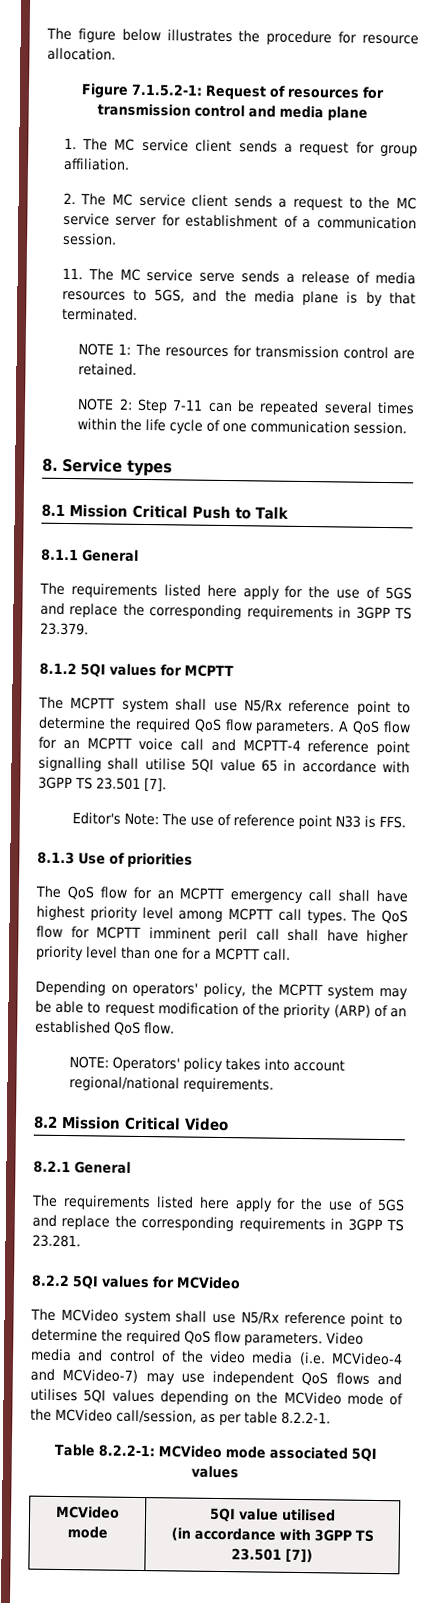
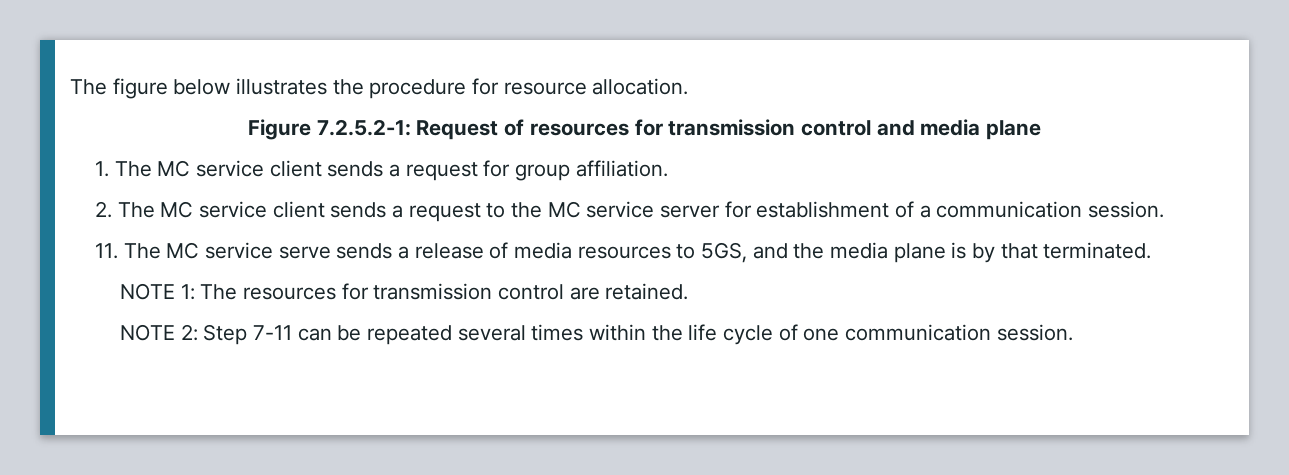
[131,83,203,97] 7.1.5.2-1: -> [316,119,411,136] 7.2.5.2-1:
[42,457,173,477] [41,503,289,520] [41,548,139,562] [39,582,413,600] [40,602,412,621] [40,622,89,636] [39,662,234,678] [38,696,411,716] [38,716,411,735] [38,736,410,756] [38,756,410,773] [38,776,167,792] [72,812,407,830] [37,851,193,868] [35,885,409,904] [36,905,408,924] [36,925,409,945] [36,945,291,961] [35,980,408,1000] [35,1000,407,1019] [35,1020,175,1035] [69,1056,346,1073] [69,1076,275,1093] [33,1115,229,1132] [33,1160,131,1174] [31,1194,406,1212] [32,1214,404,1233] [32,1234,81,1248] [31,1274,241,1290] [30,1308,403,1328] [31,1328,364,1347] [30,1348,403,1366] [30,1368,402,1386] [30,1388,403,1406] [30,1408,331,1426] [53,1443,377,1462] [191,1465,239,1479] [56,1505,120,1519] [66,1526,108,1539] [209,1507,336,1523] [170,1527,374,1542] [231,1548,313,1563] // 8. Service types // 8.1 Mission Critical Push to Talk // 8.1.1 General // The requirements listed here apply for the use of 5GS and replace the corresponding requirements in 3GPP TS 23.379. // 8.1.2 5QI values for MCPTT // The MCPTT system shall use N5/Rx reference point to determine the required QoS flow parameters. A QoS flow for an MCPTT voice call and MCPTT-4 reference point signalling shall utilise 5QI value 65 in accordance with 3GPP TS 23.501 [7]. // Editor's Note: The use of reference point N33 is FFS. // 8.1.3 Use of priorities // The QoS flow for an MCPTT emergency call shall have highest priority level among MCPTT call types. The QoS flow for MCPTT imminent peril call shall have higher priority level than one for a MCPTT call. // Depending on operators' policy, the MCPTT system may be able to request modification of the priority (ARP) of an established QoS flow. // NOTE: Operators' policy takes into account regional/national requirements. // 8.2 Mission Critical Video // 8.2.1 General // The requirements listed here apply for the use of 5GS and replace the corresponding requirements in 3GPP TS 23.281. // 8.2.2 5QI values for MCVideo // The MCVideo system shall use N5/Rx reference point to determine the required QoS flow parameters. Video media and control of the video media (i.e. MCVideo-4 and MCVideo-7) may use independent QoS flows and utilises 5QI values depending on the MCVideo mode of the MCVideo call/session, as per table 8.2.2-1. // Table 8.2.2-1: MCVideo mode associated 5QI values // MCVideo mode | 5QI value utilised // (in accordance with 3GPP TS 23.501 [7]) -> (1073, 332) none

